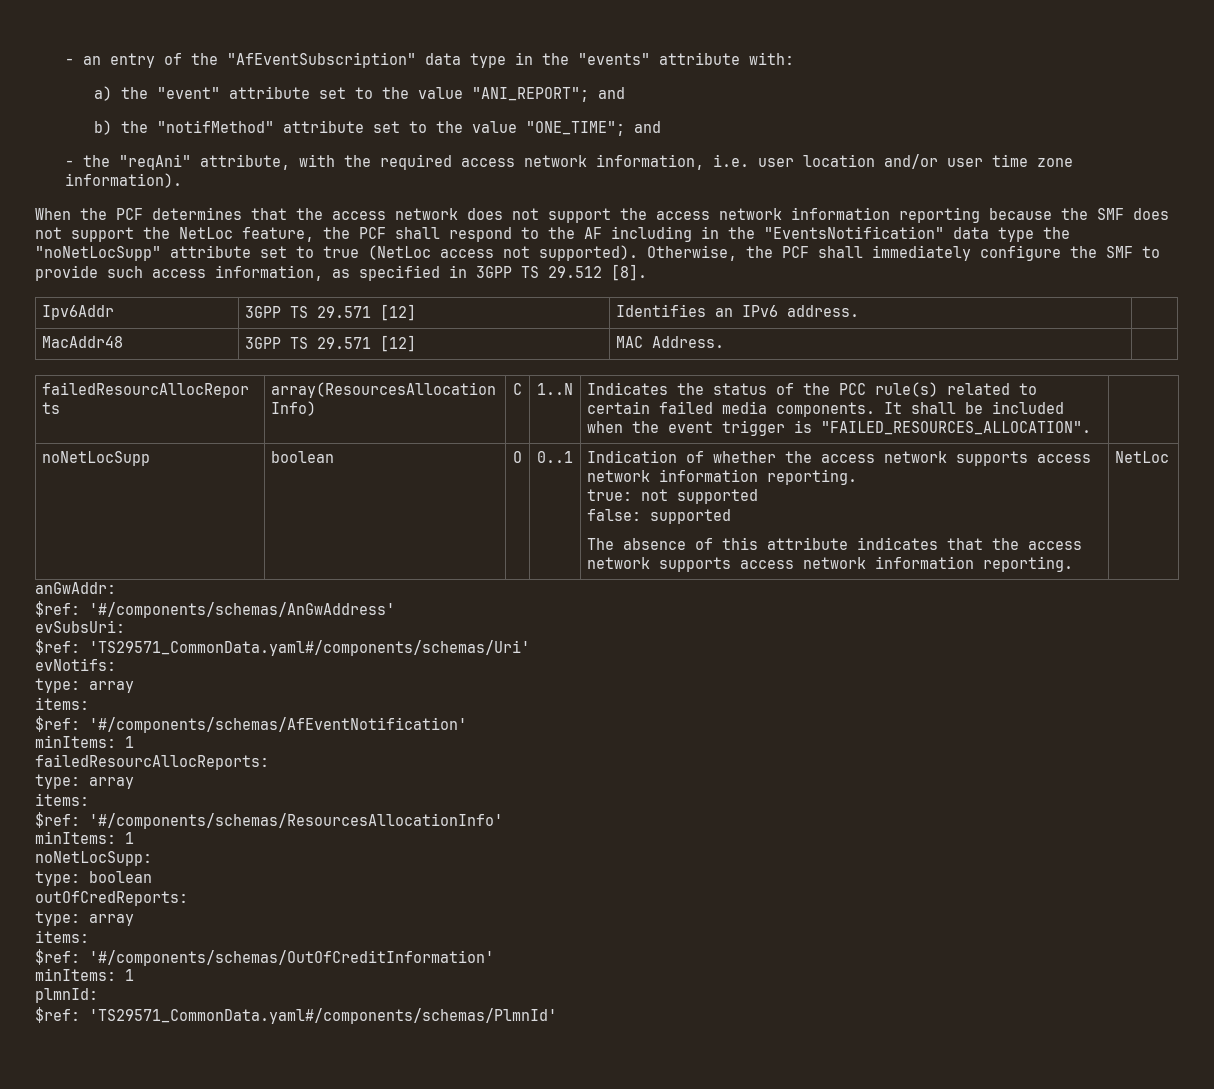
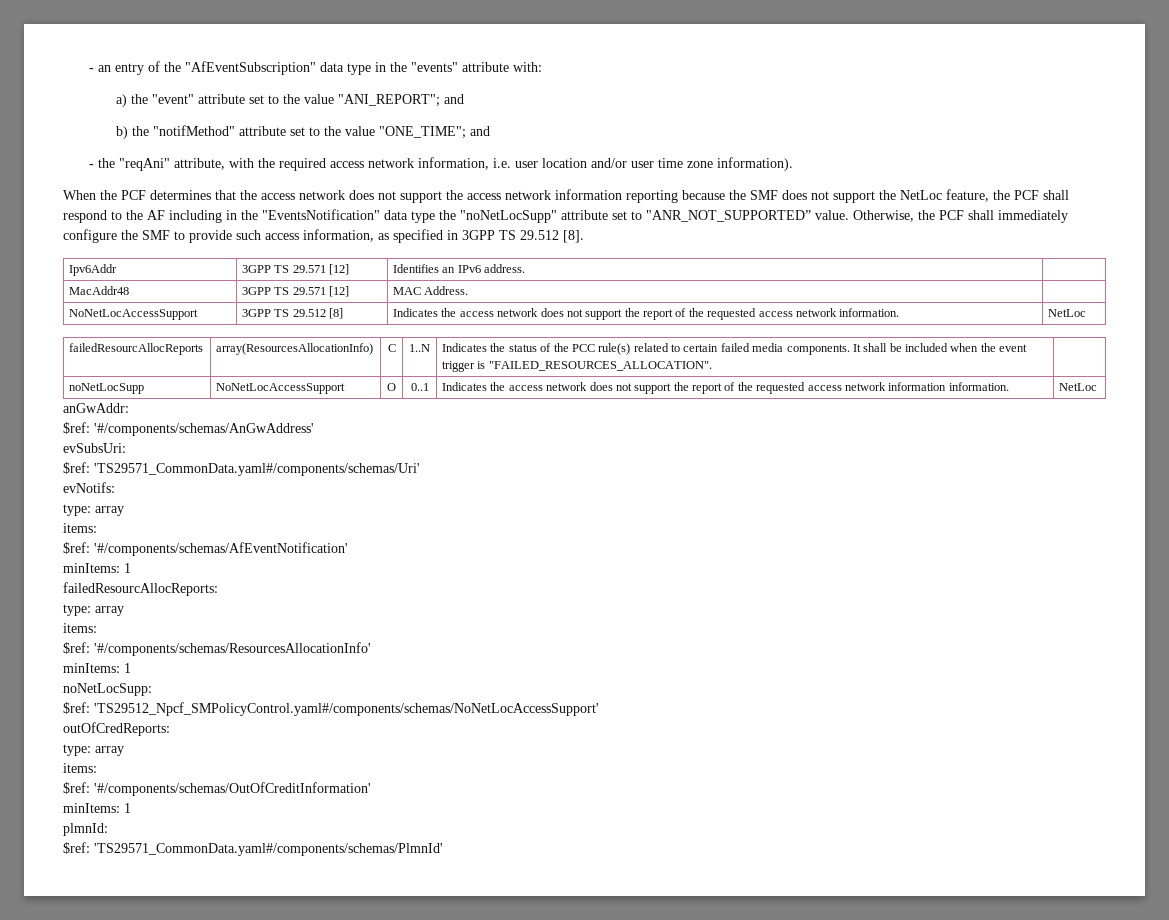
[323,245,638,261] true (NetLoc access not supported). -> [646,210,849,222] "ANR_NOT_SUPPORTED” value.
(725, 342) none -> [69,309,199,320] [242,308,344,319] [393,308,900,320] [1048,309,1087,317] // NoNetLocAccessSupport | 3GPP TS 29.512 [8] | Indicates the access network does not support the report of the requested access network information. | NetLoc
[271,451,335,463] boolean -> [216,383,346,394] NoNetLocAccessSupport
[587,450,1092,466] [587,469,858,485] [587,489,759,504] [587,509,732,524] [587,537,1083,550] [587,556,1074,572] Indication of whether the access network supports access network information reporting. // true: not supported // false: supported // The absence of this attribute indicates that the access network supports access network information reporting. -> [442,382,1009,394] Indicates the access network does not support the report of the requested access network information information.
[35,871,152,886] type: boolean -> [63,702,599,716] $ref: 'TS29512_Npcf_SMPolicyControl.yaml#/components/schemas/NoNetLocAccessSupport'

